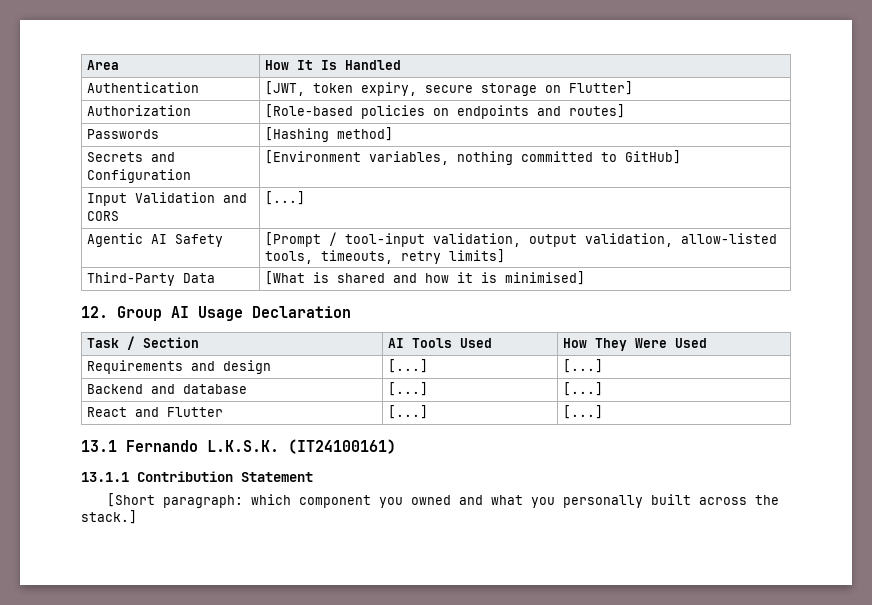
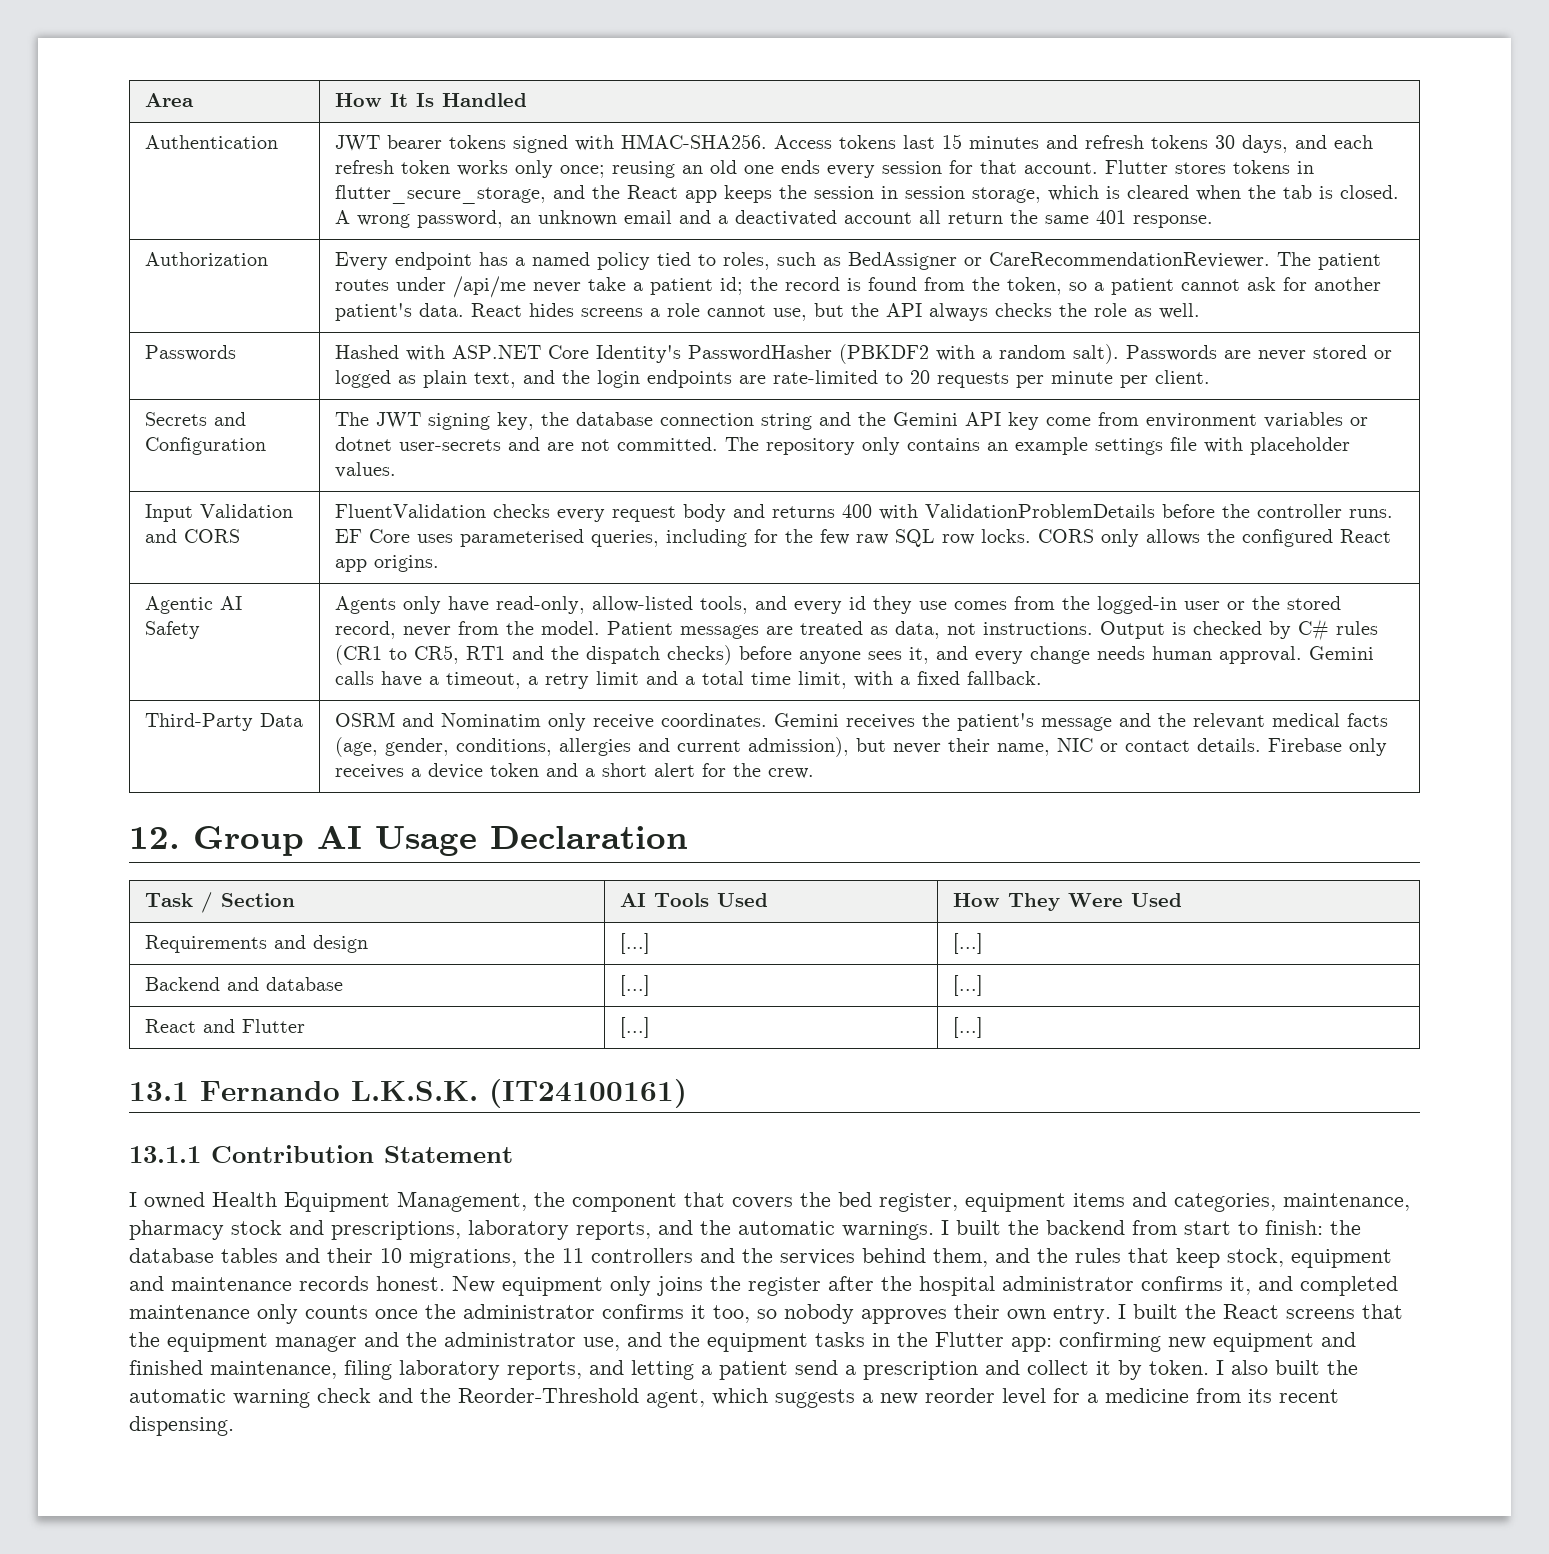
[265,81,634,96] [87,105,192,116] [265,104,626,119] [87,129,160,139] [265,127,394,142] [87,152,176,162] [87,169,192,183] [265,150,682,165] [87,192,248,206] [87,211,120,221] [265,191,306,205] [87,233,224,247] [265,232,778,247] [265,249,506,264] [87,272,216,286] [265,271,586,285] [JWT, token expiry, secure storage on Flutter] // Authorization | [Role-based policies on endpoints and routes] // Passwords | [Hashing method] // Secrets and Configuration | [Environment variables, nothing committed to GitHub] // Input Validation and CORS | [...] // Agentic AI Safety | [Prompt / tool-input validation, output validation, allow-listed tools, timeouts, retry limits] // Third-Party Data | [What is shared and how it is minimised] -> [335,134,1374,153] [335,160,1315,178] [335,185,1400,204] [335,210,1214,228] [145,252,269,266] [335,252,1382,270] [335,276,1382,298] [335,303,1201,321] [145,345,237,361] [335,344,1393,364] [335,370,1211,388] [145,412,247,426] [145,437,267,455] [335,412,1369,430] [335,437,1351,455] [335,462,397,478] [145,504,294,522] [145,529,241,543] [335,504,1394,522] [335,529,1392,547] [335,555,440,572] [145,596,243,614] [145,621,201,639] [335,596,1342,614] [335,619,1379,641] [335,645,1375,665] [335,671,1043,689] [145,713,304,731] [335,712,1389,731] [335,737,1388,757] [335,763,815,779] JWT bearer tokens signed with HMAC-SHA256. Access tokens last 15 minutes and refresh tokens 30 days, and each refresh token works only once; reusing an old one ends every session for that account. Flutter stores tokens in flutter_secure_storage, and the React app keeps the session in session storage, which is cleared when the tab is closed. A wrong password, an unknown email and a deactivated account all return the same 401 response. // Authorization | Every endpoint has a named policy tied to roles, such as BedAssigner or CareRecommendationReviewer. The patient routes under /api/me never take a patient id; the record is found from the token, so a patient cannot ask for another patient's data. React hides screens a role cannot use, but the API always checks the role as well. // Passwords | Hashed with ASP.NET Core Identity's PasswordHasher (PBKDF2 with a random salt). Passwords are never stored or logged as plain text, and the login endpoints are rate-limited to 20 requests per minute per client. // Secrets and Configuration | The JWT signing key, the database connection string and the Gemini API key come from environment variables or dotnet user-secrets and are not committed. The repository only contains an example settings file with placeholder values. // Input Validation and CORS | FluentValidation checks every request body and returns 400 with ValidationProblemDetails before the controller runs. EF Core uses parameterised queries, including for the few raw SQL row locks. CORS only allows the configured React app origins. // Agentic AI Safety | Agents only have read-only, allow-listed tools, and every id they use comes from the logged-in user or the stored record, never from the model. Patient messages are treated as data, not instructions. Output is checked by C# rules (CR1 to CR5, RT1 and the dispatch checks) before anyone sees it, and every change needs human approval. Gemini calls have a timeout, a retry limit and a total time limit, with a fixed fallback. // Third-Party Data | OSRM and Nominatim only receive coordinates. Gemini receives the patient's message and the relevant medical facts (age, gender, conditions, allergies and current admission), but never their name, NIC or contact details. Firebase only receives a device token and a short alert for the crew.
[106,493,779,508] [81,510,137,524] [Short paragraph: which component you owned and what you personally built across the stack.] -> [129,1191,1410,1212] [129,1220,1361,1240] [129,1248,1392,1268] [129,1276,1398,1296] [129,1304,1403,1324] [129,1332,1356,1352] [129,1360,1358,1380] [129,1388,1339,1408] [129,1416,234,1436] I owned Health Equipment Management, the component that covers the bed register, equipment items and categories, maintenance, pharmacy stock and prescriptions, laboratory reports, and the automatic warnings. I built the backend from start to finish: the database tables and their 10 migrations, the 11 controllers and the services behind them, and the rules that keep stock, equipment and maintenance records honest. New equipment only joins the register after the hospital administrator confirms it, and completed maintenance only counts once the administrator confirms it too, so nobody approves their own entry. I built the React screens that the equipment manager and the administrator use, and the equipment tasks in the Flutter app: confirming new equipment and finished maintenance, filing laboratory reports, and letting a patient send a prescription and collect it by token. I also built the automatic warning check and the Reorder-Threshold agent, which suggests a new reorder level for a medicine from its recent dispensing.

